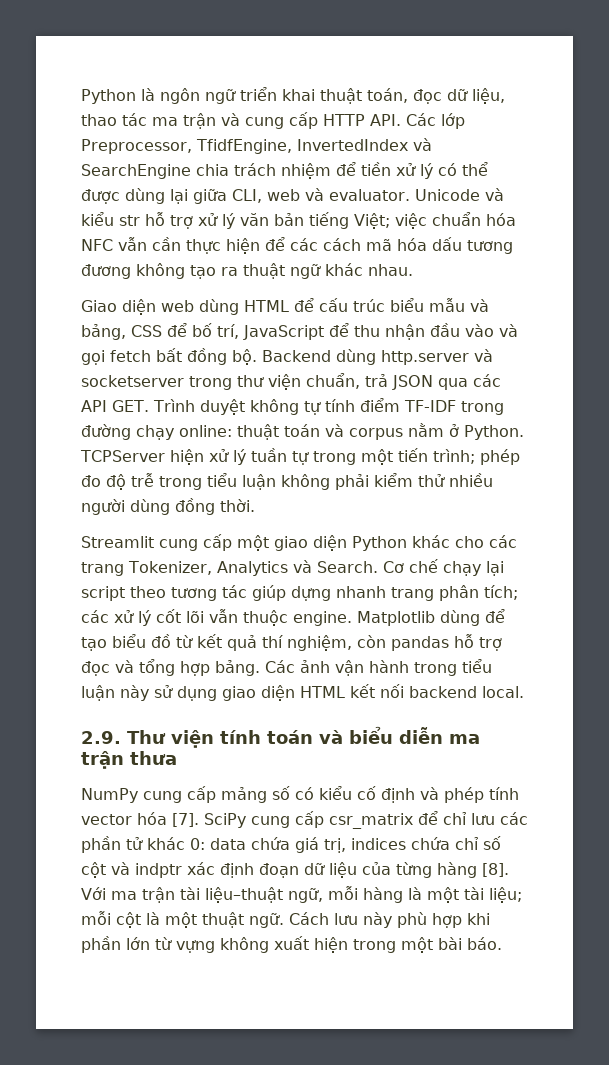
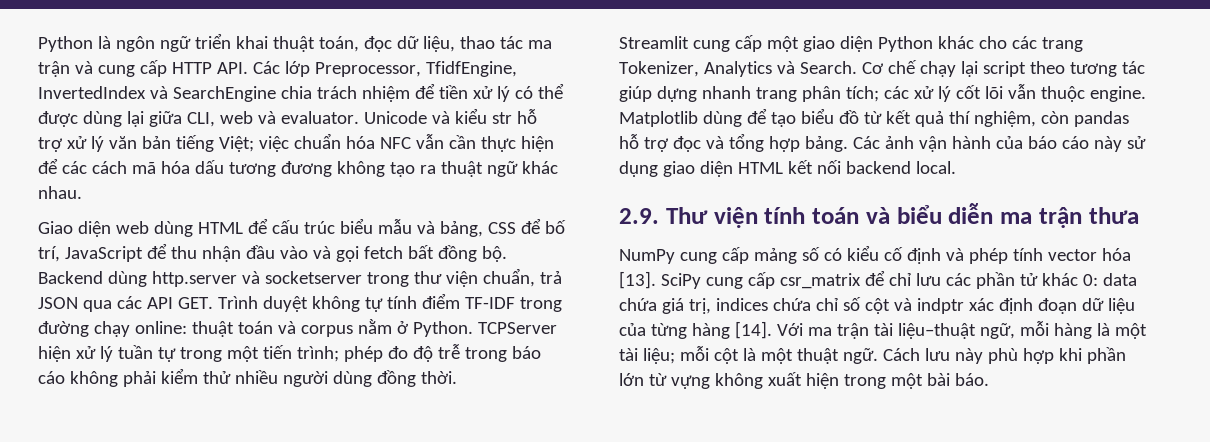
[207,473,276,490] tiểu luận -> [511,346,541,359] [38,371,65,384] báo cáo
[414,659,492,676] [81,685,115,701] trong tiểu luận -> [995,136,1089,149] của báo cáo
[172,813,199,827] [7]. -> [619,271,656,289] [13].
[482,863,509,877] [8]. -> [734,321,772,339] [14].

